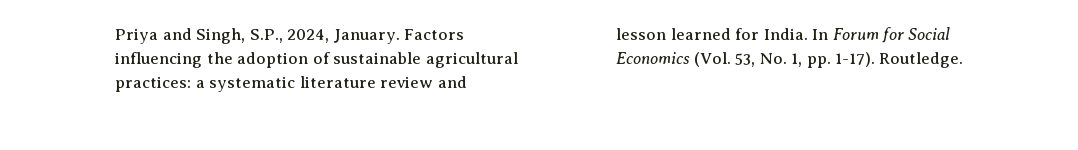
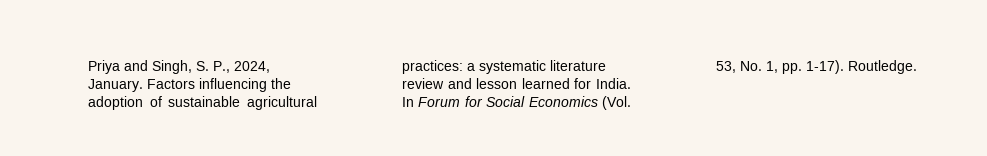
[249,29,283,43] S.P., -> [195,61,230,73] S. P.,

